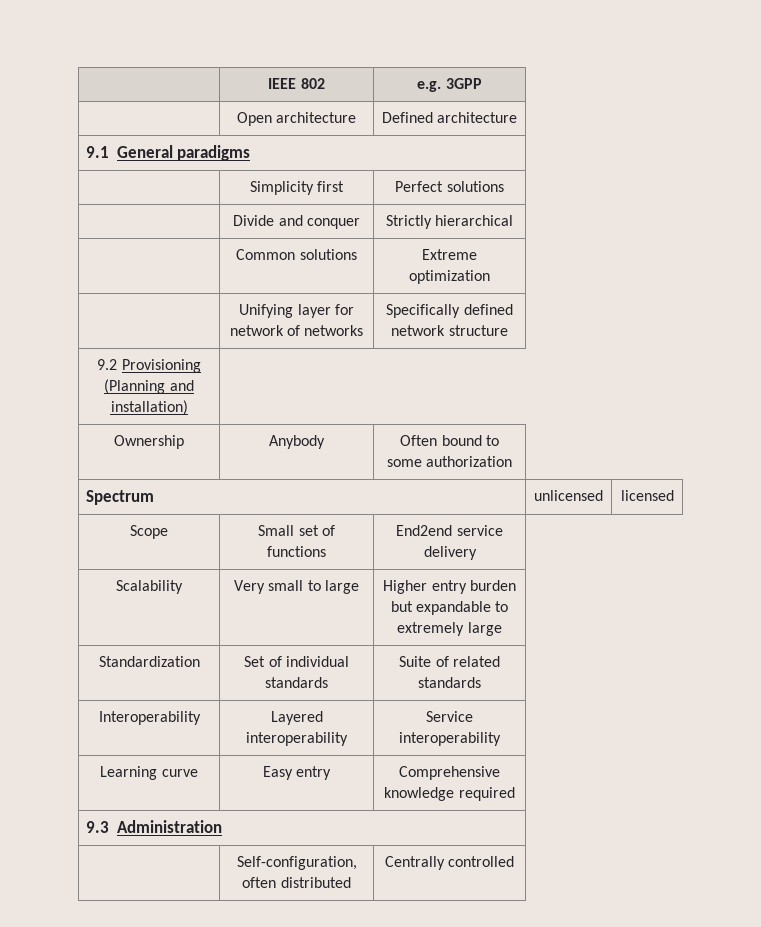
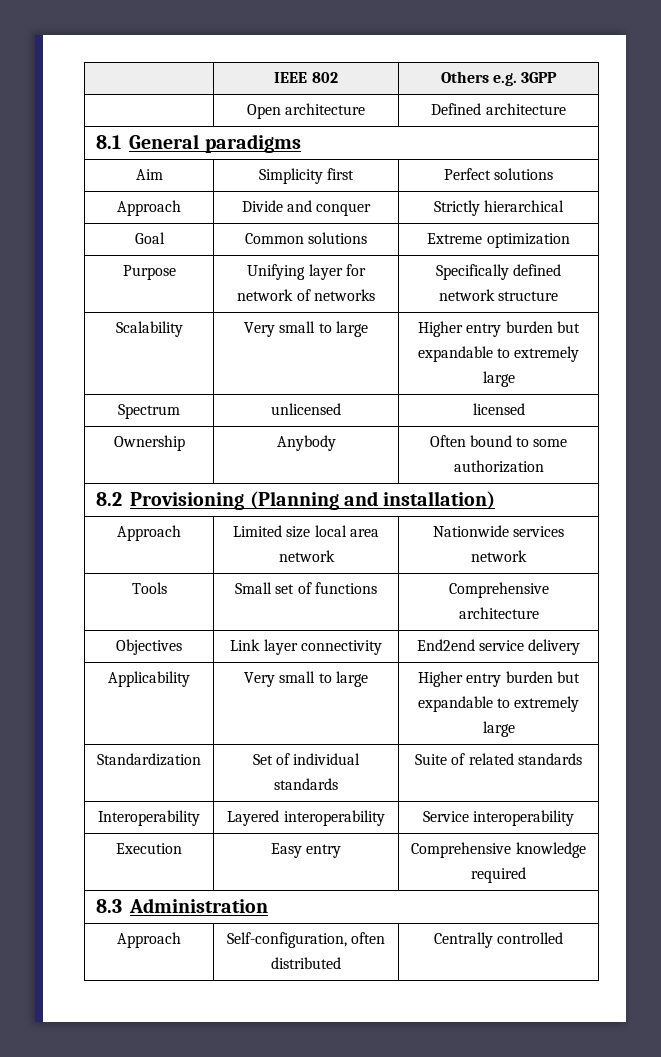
(325, 83) none -> [440,71,489,83] Others
[86,146,110,158] 9.1 -> [96,135,122,149] 8.1
(251, 153) none -> [135,169,163,180] Aim
(504, 186) none -> [117,200,181,216] Approach
(514, 220) none -> [134,232,165,244] Goal
(490, 277) none -> [122,265,176,280] Purpose
[97,359,201,373] [104,379,194,394] [110,400,188,415] 9.2 Provisioning (Planning and installation) -> [115,321,183,337] [244,321,368,337] [418,321,580,337] [417,346,580,362] [482,371,515,387] [118,404,180,419] [271,403,341,415] [472,403,525,415] Scalability | Very small to large | Higher entry burden but expandable to extremely large // Spectrum | unlicensed | licensed
[86,490,155,505] [534,490,603,501] [620,490,674,501] [130,525,168,539] [258,525,335,536] [267,546,326,557] Spectrum | unlicensed | licensed // Scope | Small set of functions -> [96,491,496,510] [117,525,181,541] [233,525,379,538] [278,550,335,562] [432,525,565,537] [471,550,527,562] [131,582,167,594] [235,582,377,594] [448,582,549,598] [458,607,539,619] [116,639,182,655] [230,639,382,655] 8.2 Provisioning (Planning and installation) // Approach | Limited size local area network | Nationwide services network // Tools | Small set of functions | Comprehensive architecture // Objectives | Link layer connectivity
[116,580,183,594] Scalability -> [108,671,190,687] Applicability
[100,766,198,780] Learning curve -> [116,843,182,854] Execution
[86,821,110,833] 9.3 -> [96,899,123,913] 8.3
(222, 826) none -> [117,932,181,948] Approach

